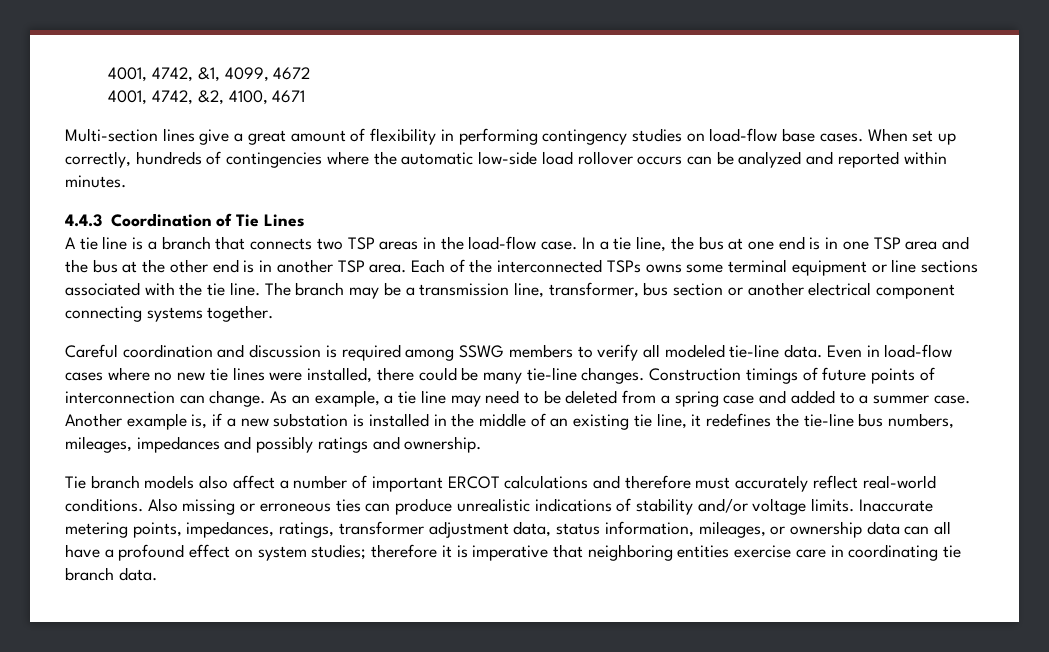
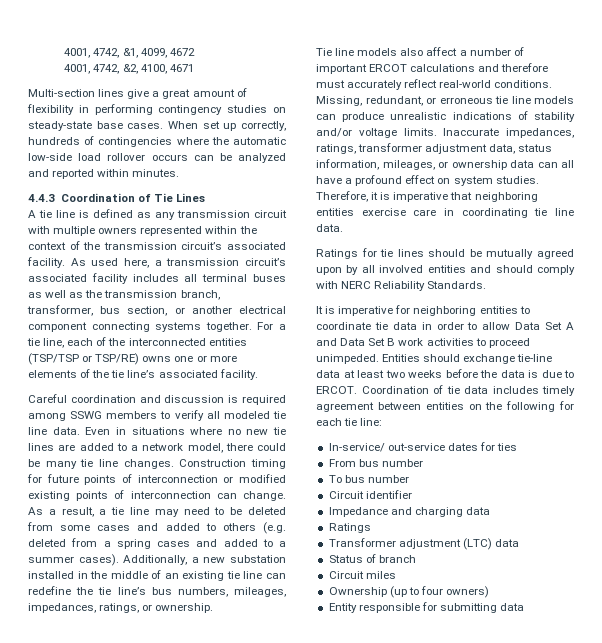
[709,128,778,142] load-flow -> [28,121,92,131] steady-state
[147,236,970,252] [65,259,978,276] [65,282,544,299] a branch that connects two TSP areas in the load-flow case. In a tie line, the bus at one end is in one TSP area and the bus at the other end is in another TSP area. Each of the interconnected TSPs owns some terminal equipment or line sections associated with the tie line. The branch may be a transmission line, -> [93,209,287,220] [28,226,257,236] [28,241,286,250] [27,257,286,268] [28,273,286,284] [28,290,220,300] defined as any transmission circuit with multiple owners represented within the context of the transmission circuit’s associated facility. As used here, a transmission circuit’s associated facility includes all terminal buses as well as the transmission branch,
[673,283,724,296] section -> [127,306,168,316] section,
(274, 313) none -> [257,322,286,330] [27,337,247,348] [28,353,237,365] [28,369,258,380] For a tie line, each of the interconnected entities (TSP/TSP or TSP/RE) owns one or more elements of the tie line’s associated facility.
[729,344,780,358] tie-line -> [273,411,286,419] [28,427,47,435] tie line
[884,344,953,358] [65,372,103,381] load-flow cases -> [131,427,185,435] situations
[269,367,867,384] were installed, there could be many tie-line changes. Construction timings of future -> [58,443,286,453] [28,459,286,469] [27,474,286,485] [28,491,70,501] are added to a network model, there could be many tie line changes. Construction timing for future points of interconnection or modified existing
[291,390,380,407] an example, -> [48,507,94,517] a result,
(657, 397) none -> [60,522,286,534] [28,538,98,547] some cases and added to others (e.g. deleted from
[723,395,755,404] case -> [157,541,190,547] cases
[933,395,970,404] [65,413,223,430] case. Another example is, if -> [78,554,188,566] cases). Additionally,
[353,414,365,427] is -> (286, 559) none
[656,413,954,429] [65,436,400,453] line, it redefines the tie-line bus numbers, mileages, impedances and possibly ratings and -> [243,571,286,579] [28,586,286,597] [28,603,153,613] line can redefine the tie line’s bus numbers, mileages, impedances, ratings, or
[90,475,140,489] branch -> [335,48,355,56] line
[147,498,361,515] Also missing or erroneous ties -> [316,96,574,106] Missing, redundant, or erroneous tie line models
[65,522,182,538] metering points, -> (500, 132) none
[311,544,438,560] studies; therefore -> [495,176,539,184] [316,191,368,202] studies. Therefore,
[65,567,157,581] branch data. -> [555,208,574,216] [316,224,343,232] [316,248,574,259] [316,265,575,275] [316,281,487,291] [316,305,530,316] [316,322,574,330] [316,338,530,348] [316,354,553,364] [316,369,574,378] [316,385,575,396] [316,401,574,412] [316,418,383,426] [328,442,518,452] [328,459,423,467] [328,475,409,483] [328,490,412,499] [328,507,490,517] [328,523,371,533] [328,538,519,550] [328,554,416,563] [328,571,396,579] [328,586,490,598] [328,602,525,613] line data. // Ratings for tie lines should be mutually agreed upon by all involved entities and should comply with NERC Reliability Standards. // It is imperative for neighboring entities to coordinate tie data in order to allow Data Set A and Data Set B work activities to proceed unimpeded. Entities should exchange tie-line data at least two weeks before the data is due to ERCOT. Coordination of tie data includes timely agreement between entities on the following for each tie line: // In-service/ out-service dates for ties // From bus number // To bus number // Circuit identifier // Impedance and charging data // Ratings // Transformer adjustment (LTC) data // Status of branch // Circuit miles // Ownership (up to four owners) // Entity responsible for submitting data

